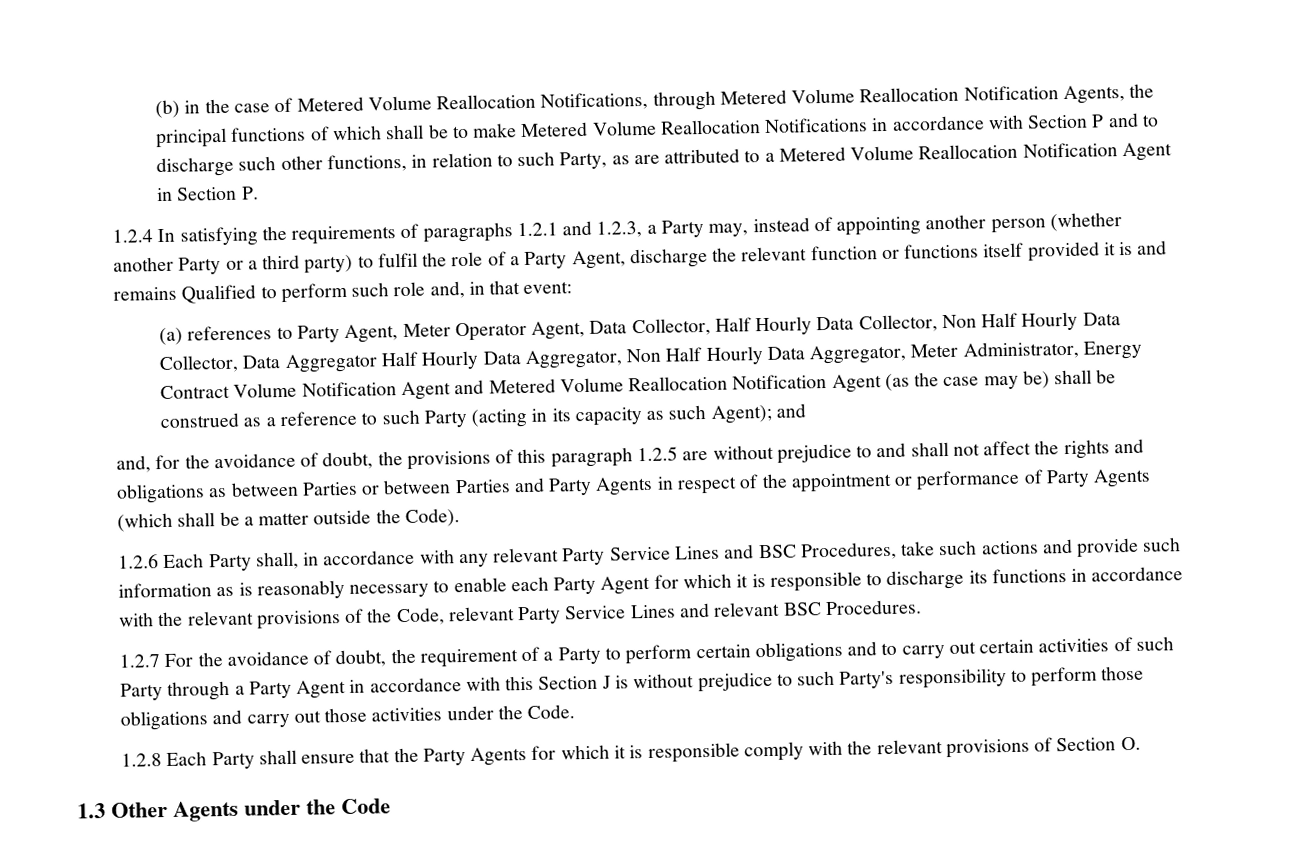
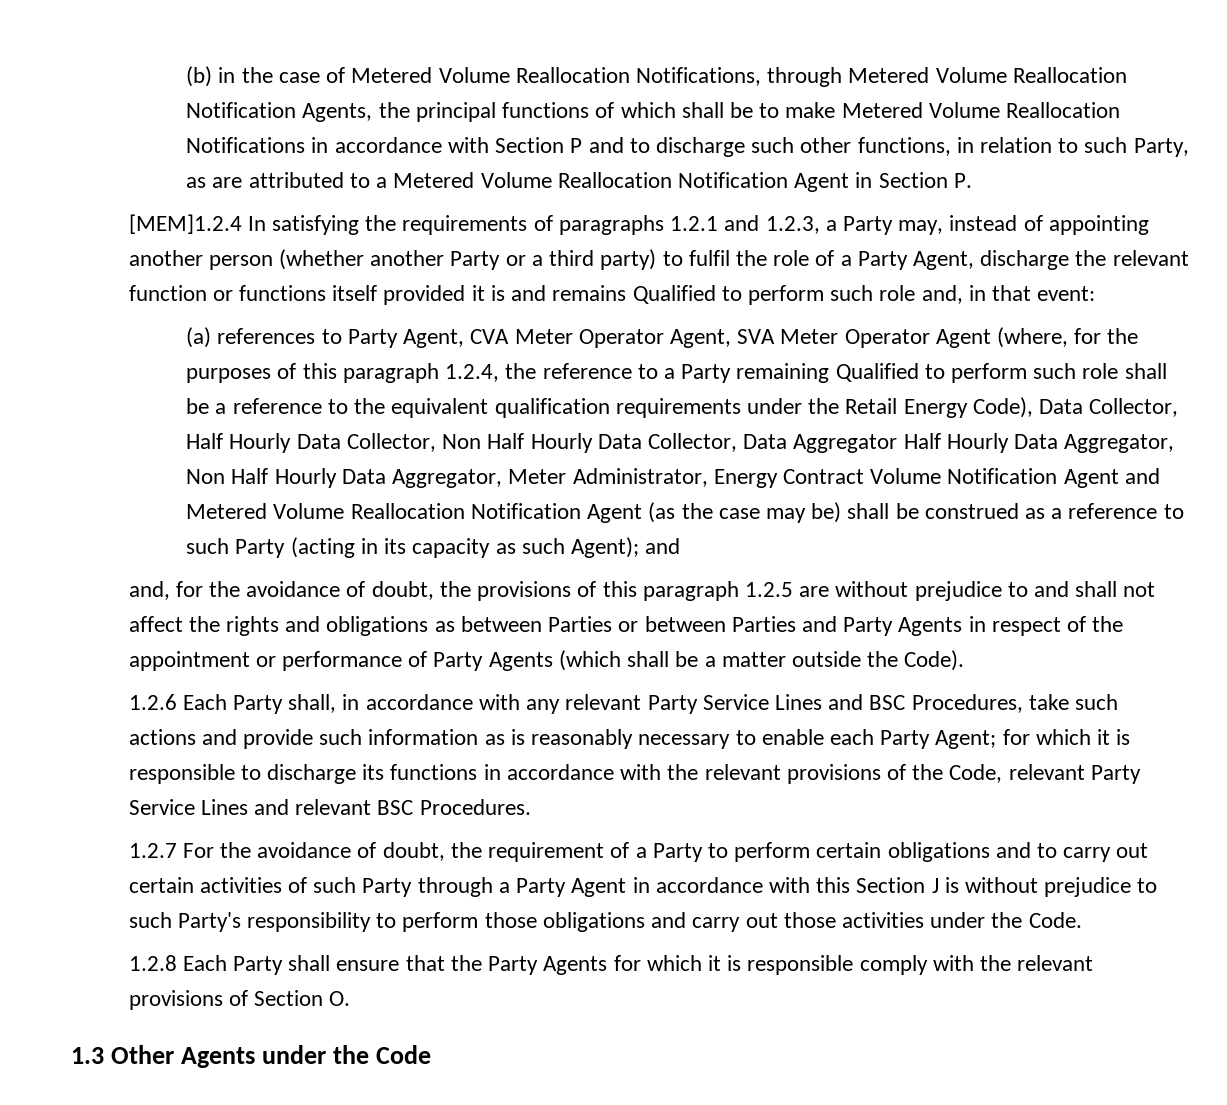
[112,229,154,243] 1.2.4 -> [128,214,242,234] [MEM]1.2.4
(399, 333) none -> [470,329,510,344] CVA
(586, 330) none -> [737,327,1139,348] [186,363,1167,383] [186,397,1033,418] SVA Meter Operator Agent (where, for the purposes of this paragraph 1.2.4, the reference to a Party remaining Qualified to perform such role shall be a reference to the equivalent qualification requirements under the Retail Energy Code),
[600,575,651,595] Agent -> [935,730,997,749] Agent;

